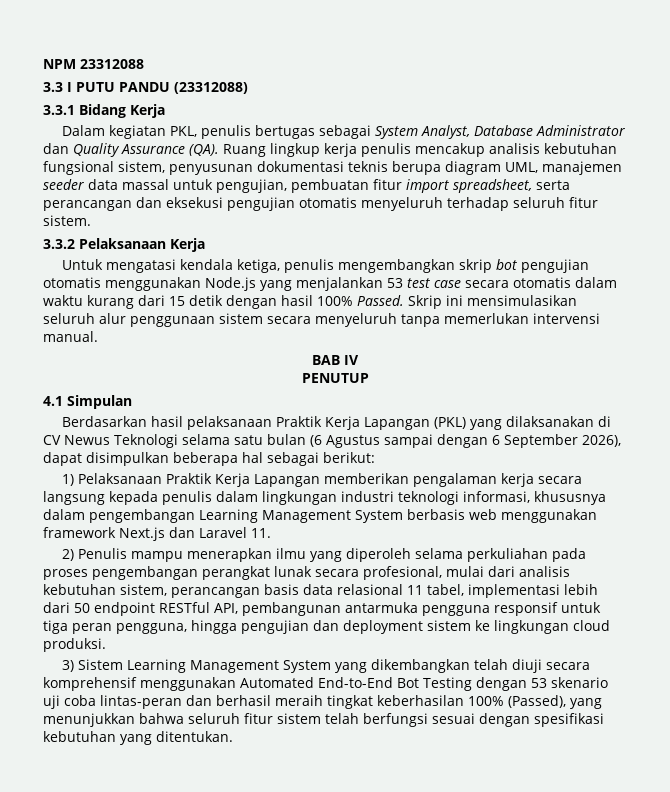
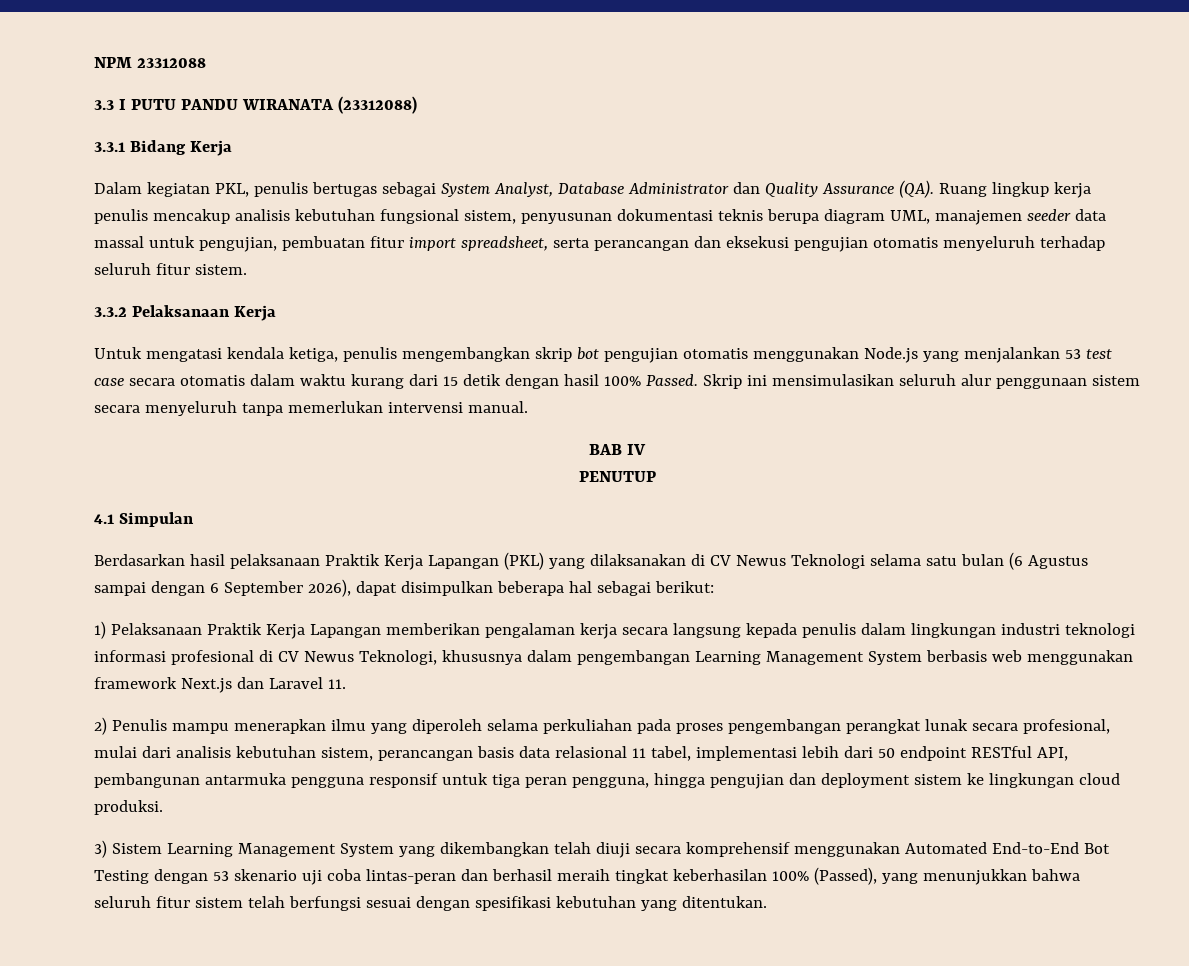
(170, 87) none -> [241,99,334,110] WIRANATA
[463,491,530,503] informasi, -> [94,650,437,665] informasi profesional di CV Newus Teknologi,

